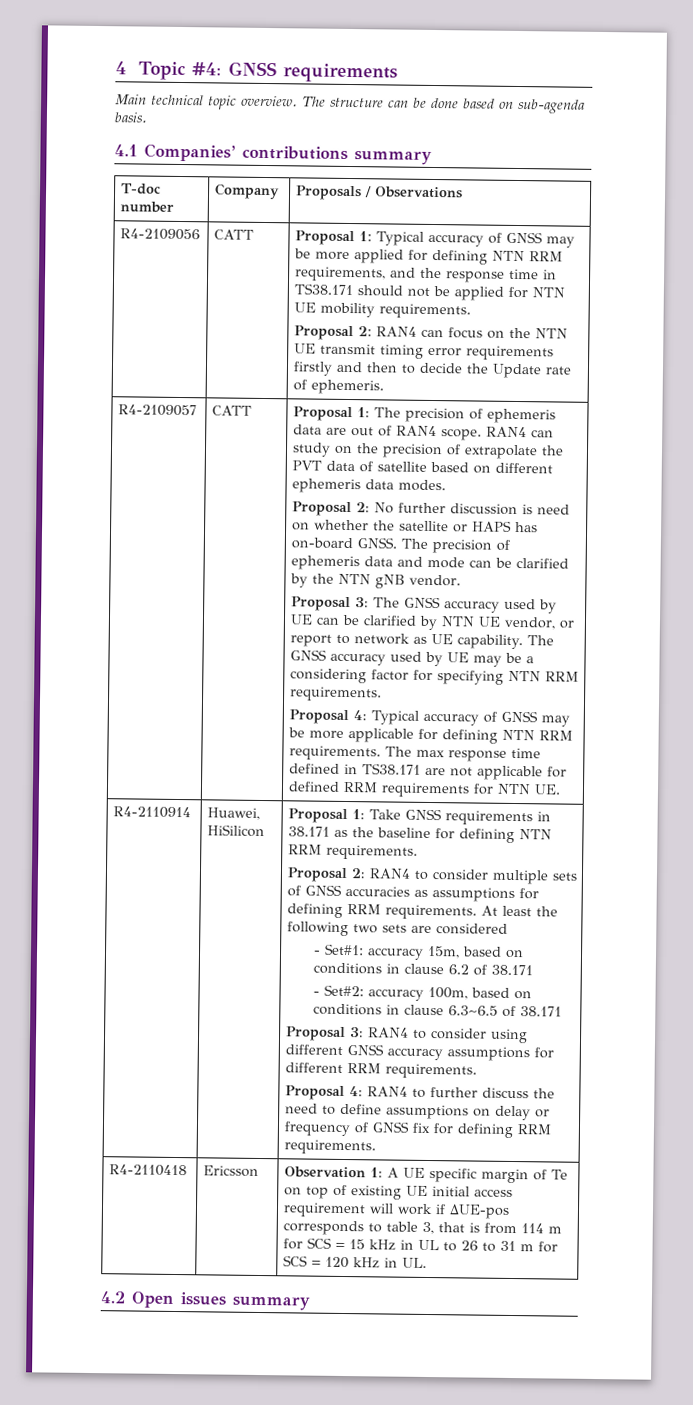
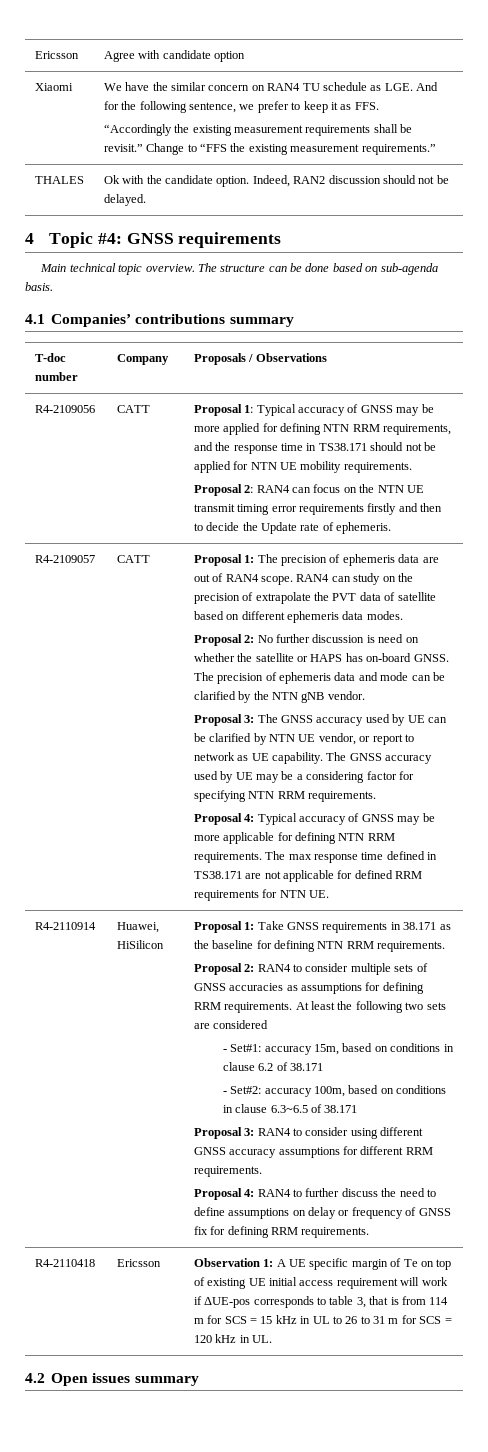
(115, 68) none -> [34,51,79,59] [103,50,246,62] [34,83,73,91] [103,82,439,91] [103,101,379,113] [103,124,413,136] [103,143,436,155] [34,176,84,184] [103,175,449,187] [103,194,146,206] Ericsson | Agree with candidate option // Xiaomi | We have the similar concern on RAN4 TU schedule as LGE. And for the following sentence, we prefer to keep it as FFS. // “Accordingly the existing measurement requirements shall be revisit.” Change to “FFS the existing measurement requirements.” // THALES | Ok with the candidate option. Indeed, RAN2 discussion should not be delayed. //

